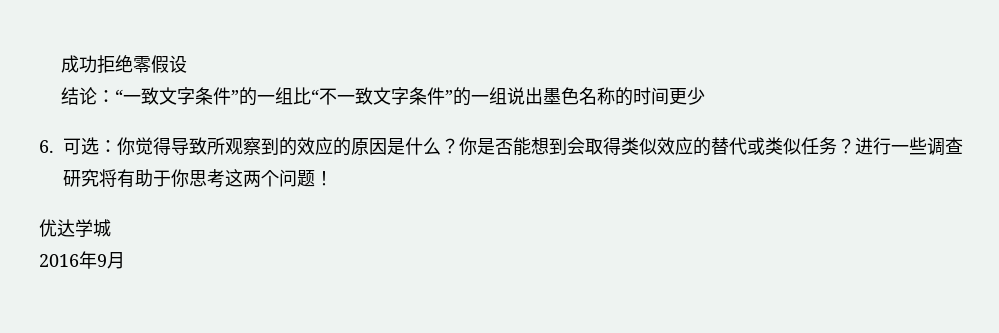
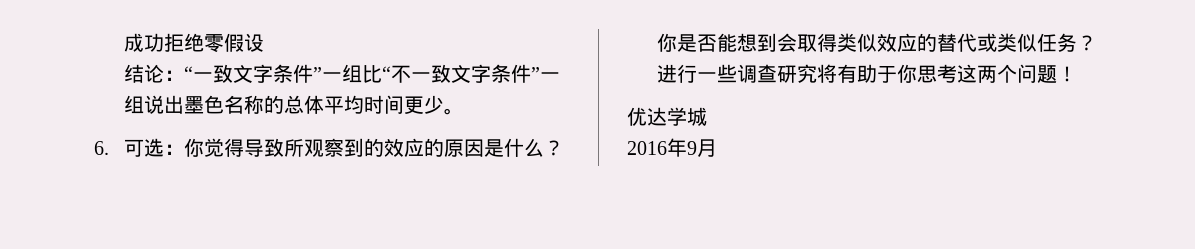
[238,87,257,106] 的 -> (323, 74) none
[452,87,471,106] 的 -> (541, 74) none
(633, 96) none -> [284,95,365,114] 总体平均
(705, 96) none -> [444,108,465,115] 。

